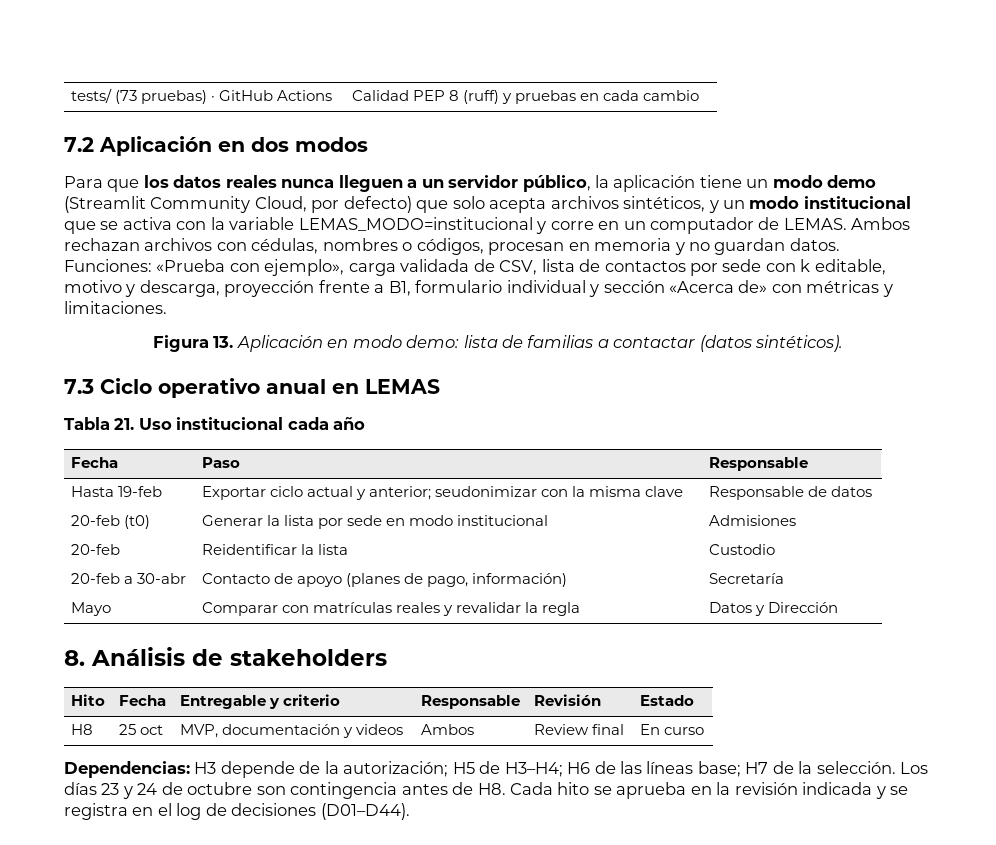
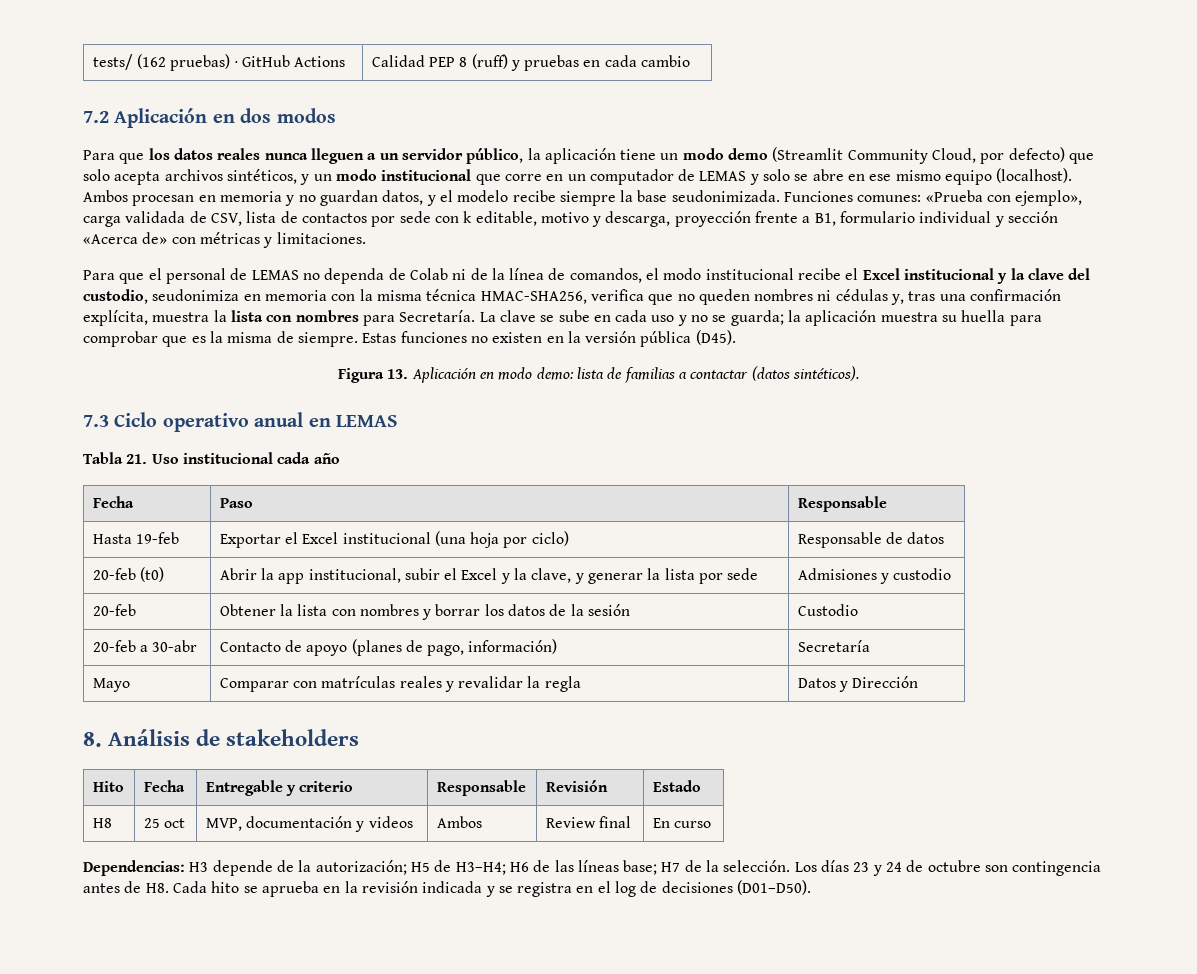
[114,90,137,104] (73 -> [136,54,166,69] (162
[100,217,547,234] se activa con la variable LEMAS_MODO=institucional y -> (501, 179) none
[783,217,911,230] [64,238,484,255] LEMAS. Ambos rechazan archivos con cédulas, nombres o códigos, -> [699,168,1073,185] [83,190,128,202] LEMAS y solo se abre en ese mismo equipo (localhost). Ambos
[789,238,840,251] [64,259,152,272] datos. Funciones: -> [382,190,922,206] datos, y el modelo recibe siempre la base seudonimizada. Funciones comunes:
(167, 307) none -> [83,268,1091,284] [83,289,1062,305] [83,310,1042,326] [83,330,736,347] // Para que el personal de LEMAS no dependa de Colab ni de la línea de comandos, el modo institucional recibe el Excel institucional y la clave del custodio, seudonimiza en memoria con la misma técnica HMAC-SHA256, verifica que no queden nombres ni cédulas y, tras una confirmación explícita, muestra la lista con nombres para Secretaría. La clave se sube en cada uso y no se guarda; la aplicación muestra su huella para comprobar que es la misma de siempre. Estas funciones no existen en la versión pública (D45).
[269,486,684,500] ciclo actual y anterior; seudonimizar con la misma clave -> [284,531,569,548] el Excel institucional (una hoja por ciclo)
[201,515,263,526] Generar -> [219,568,644,584] Abrir la app institucional, subir el Excel y la clave, y generar
[385,515,548,526] en modo institucional -> (759, 574) none
(796, 520) none -> [879,568,952,584] y custodio
[201,544,348,555] Reidentificar la lista -> [219,604,631,620] Obtener la lista con nombres y borrar los datos de la sesión
[320,803,410,820] (D01–D44). -> [737,880,812,895] (D01–D50).

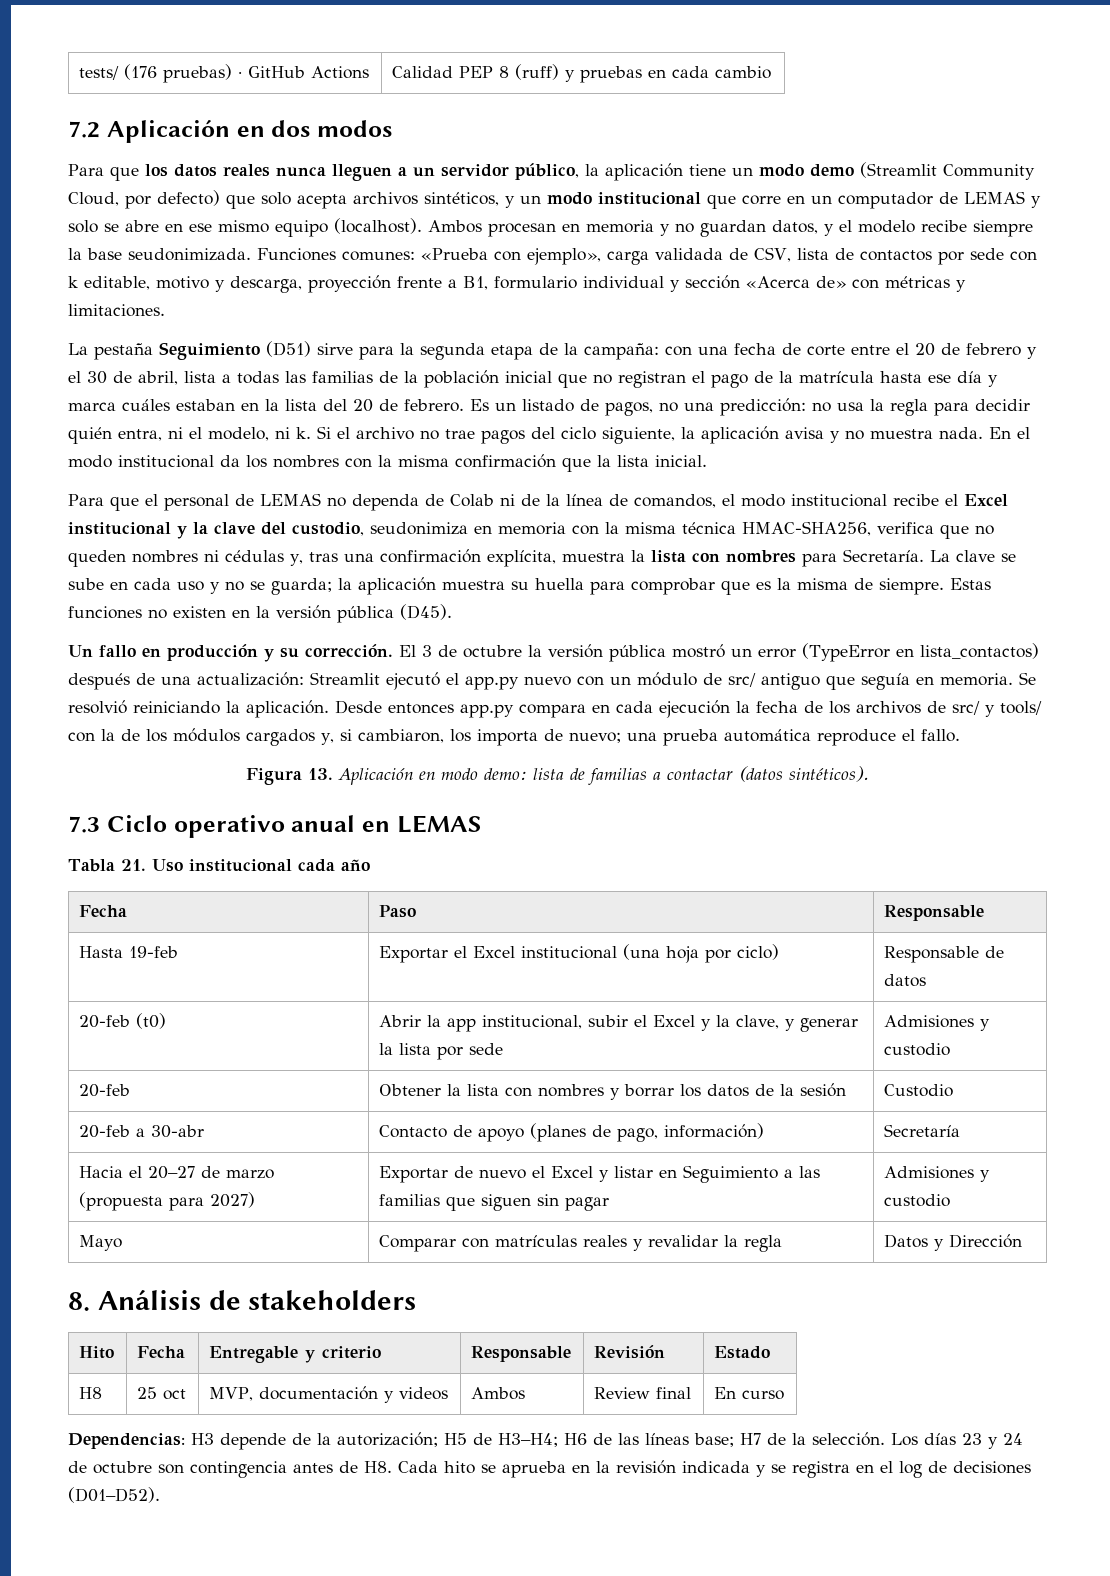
[136,54,166,69] (162 -> [124,64,158,80] (176
(366, 238) none -> [68,341,1037,360] [68,370,998,388] [68,398,1030,416] [68,426,1030,444] [68,454,707,472] // La pestaña Seguimiento (D51) sirve para la segunda etapa de la campaña: con una fecha de corte entre el 20 de febrero y el 30 de abril, lista a todas las familias de la población inicial que no registran el pago de la matrícula hasta ese día y marca cuáles estaban en la lista del 20 de febrero. Es un listado de pagos, no una predicción: no usa la regla para decidir quién entra, ni el modelo, ni k. Si el archivo no trae pagos del ciclo siguiente, la aplicación avisa y no muestra nada. En el modo institucional da los nombres con la misma confirmación que la lista inicial.
(736, 337) none -> [68,643,1039,662] [68,672,1036,690] [68,700,1042,718] [68,728,960,746] // Un fallo en producción y su corrección. El 3 de octubre la versión pública mostró un error (TypeError en lista_contactos) después de una actualización: Streamlit ejecutó el app.py nuevo con un módulo de src/ antiguo que seguía en memoria. Se resolvió reiniciando la aplicación. Desde entonces app.py compara en cada ejecución la fecha de los archivos de src/ y tools/ con la de los módulos cargados y, si cambiaron, los importa de nuevo; una prueba automática reproduce el fallo.
(870, 646) none -> [79,1166,275,1179] [79,1192,256,1211] [379,1165,821,1183] [379,1194,610,1211] [884,1166,991,1182] [884,1194,951,1207] // Hacia el 20–27 de marzo (propuesta para 2027) | Exportar de nuevo el Excel y listar en Seguimiento a las familias que siguen sin pagar | Admisiones y custodio
[737,880,812,895] (D01–D50). -> [68,1487,160,1503] (D01–D52).

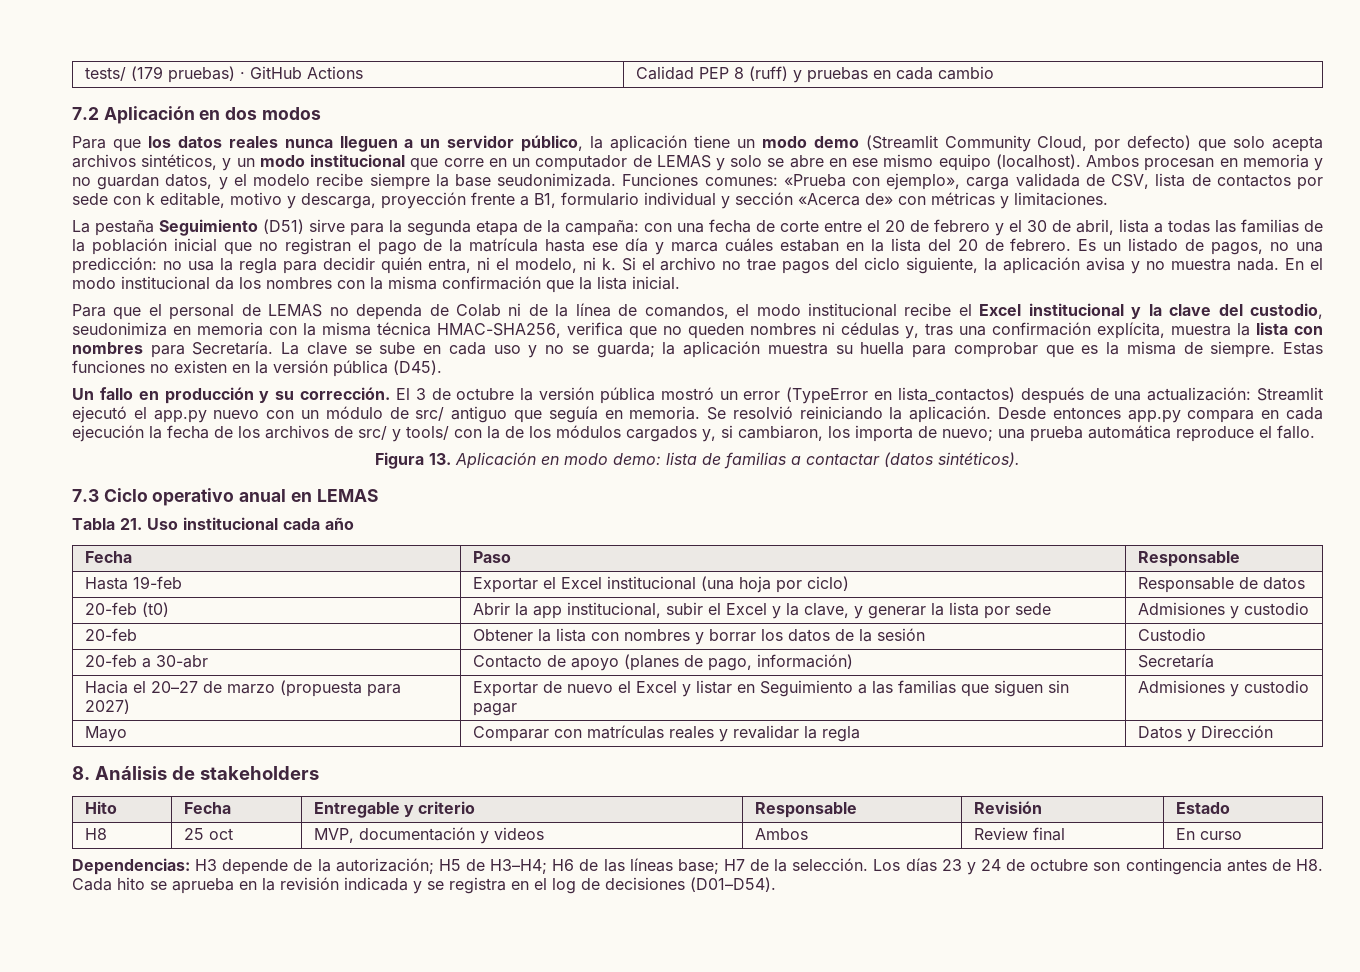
[124,64,158,80] (176 -> [130,66,163,81] (179
[68,1487,160,1503] (D01–D52). -> [690,877,776,892] (D01–D54).

